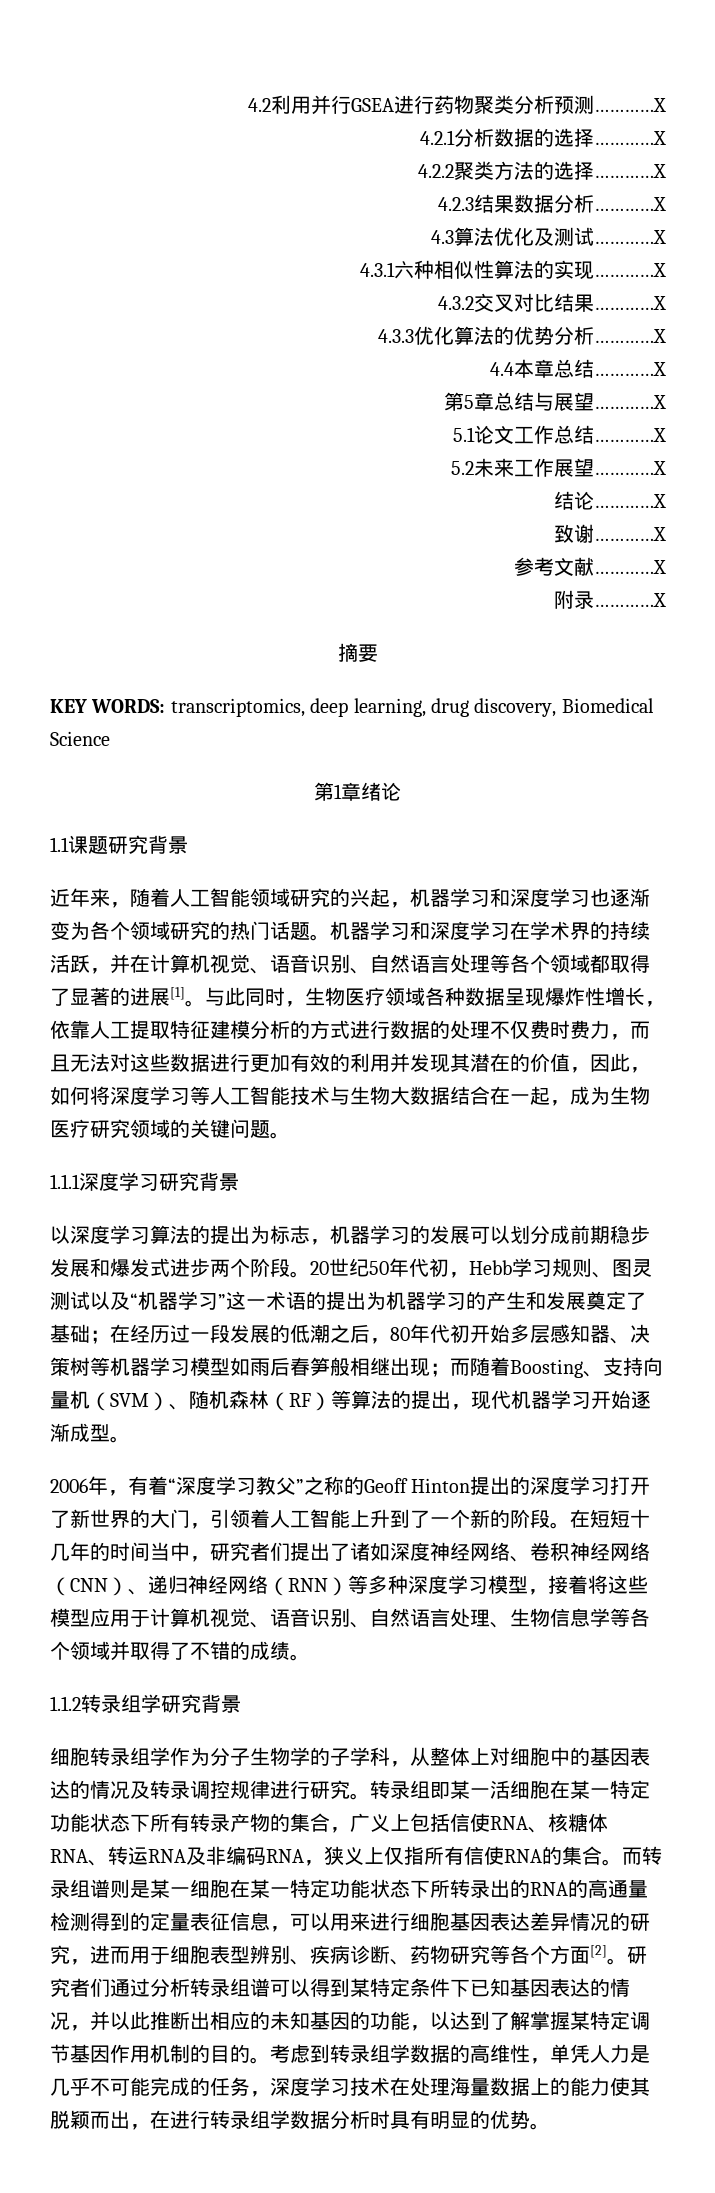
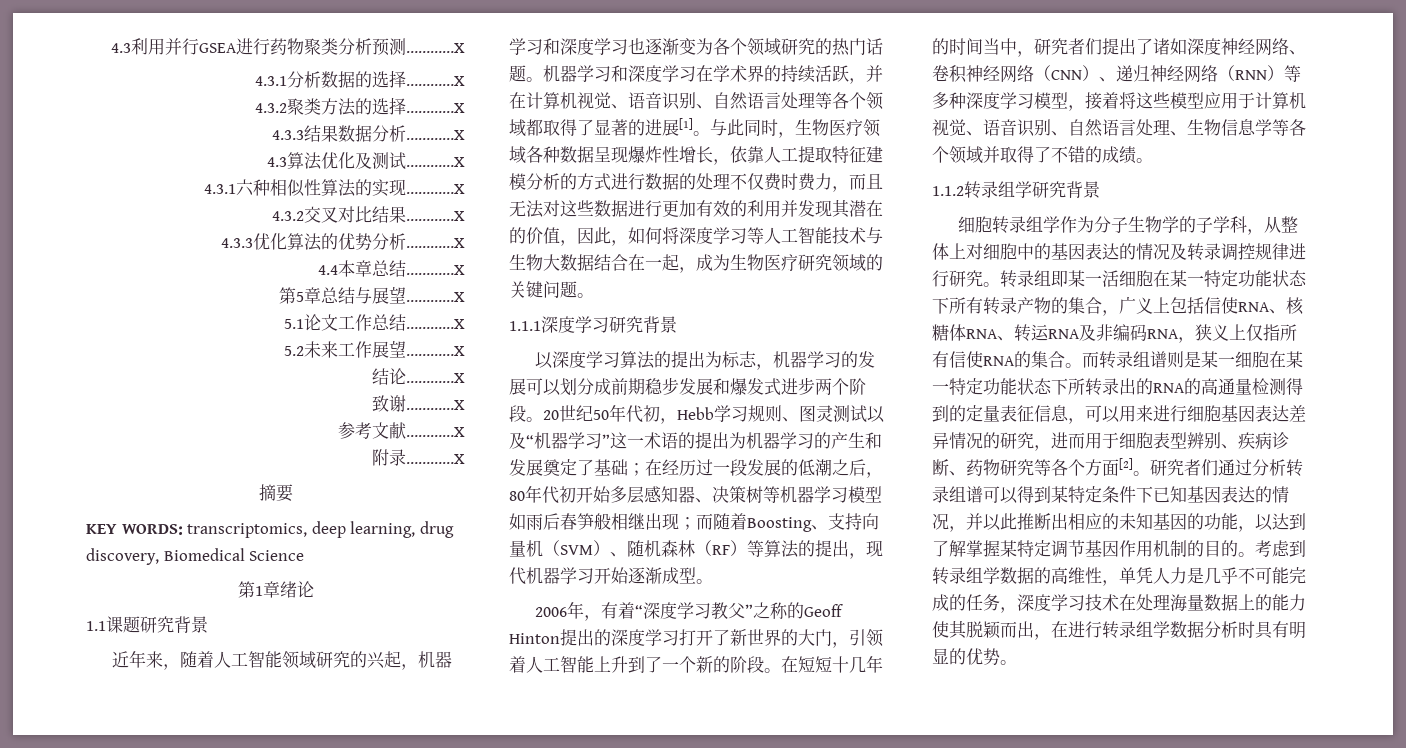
[248,98,271,112] 4.2 -> [111,43,131,53] 4.3
[420,130,455,145] 4.2.1 -> [255,76,287,86] 4.3.1
[418,164,454,178] 4.2.2 -> [255,103,287,113] 4.3.2
[438,197,474,211] 4.2.3 -> [272,130,304,140] 4.3.3

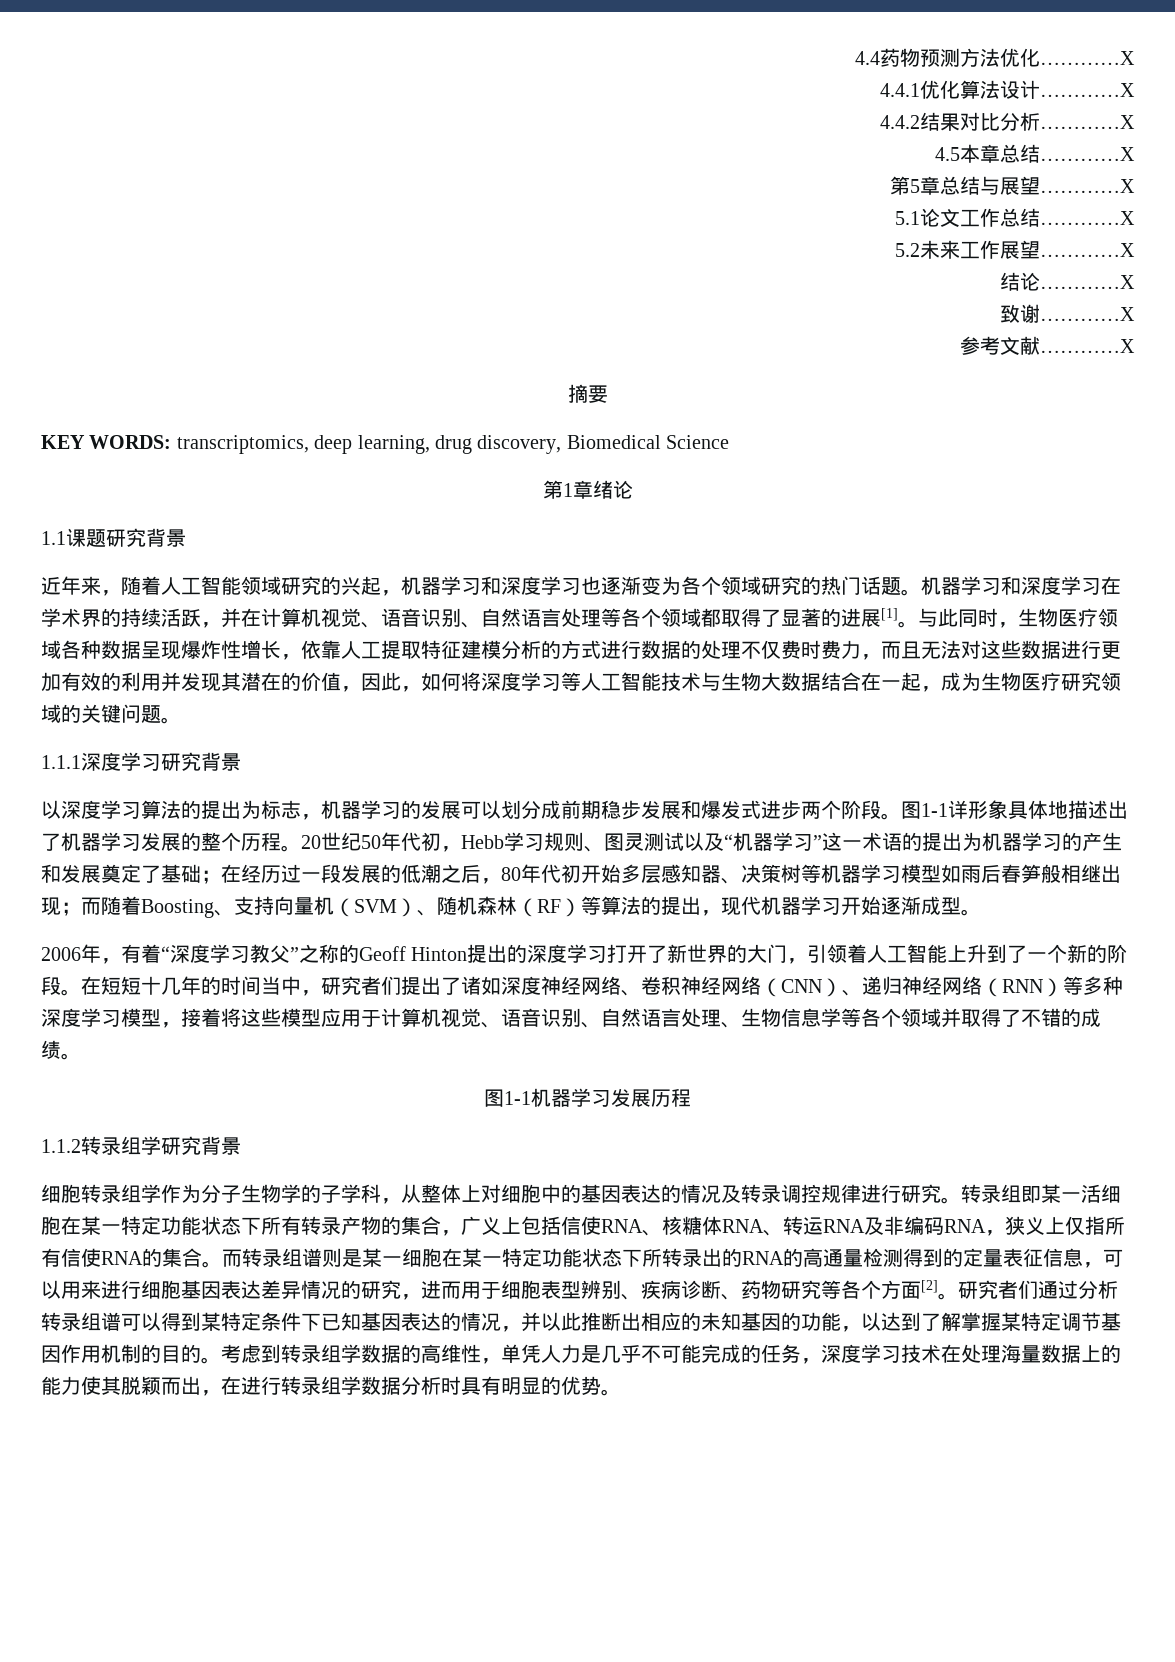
[111,38,465,56] [255,70,465,88] [255,97,465,116] [272,125,465,142] [267,152,465,170] [204,179,465,197] [272,206,465,223] [221,233,465,251] [318,265,338,275] 4.3利用并行GSEA进行药物聚类分析预测…………X // 4.3.1分析数据的选择…………X // 4.3.2聚类方法的选择…………X // 4.3.3结果数据分析…………X // 4.3算法优化及测试…………X // 4.3.1六种相似性算法的实现…………X // 4.3.2交叉对比结果…………X // 4.3.3优化算法的优势分析…………X // 4.4 -> [855,48,1135,67] [880,80,1135,99] [880,112,1135,131] [935,147,960,161] 4.4药物预测方法优化…………X // 4.4.1优化算法设计…………X // 4.4.2结果对比分析…………X // 4.5
[372,449,465,466] // 附录…………X -> (1135, 346) none
(543, 419) none -> [901,800,1128,819] [41,832,301,852] 图1-1详形象具体地描述出了机器学习发展的整个历程。
(1153, 160) none -> [484,1088,691,1107] // 图1-1机器学习发展历程

